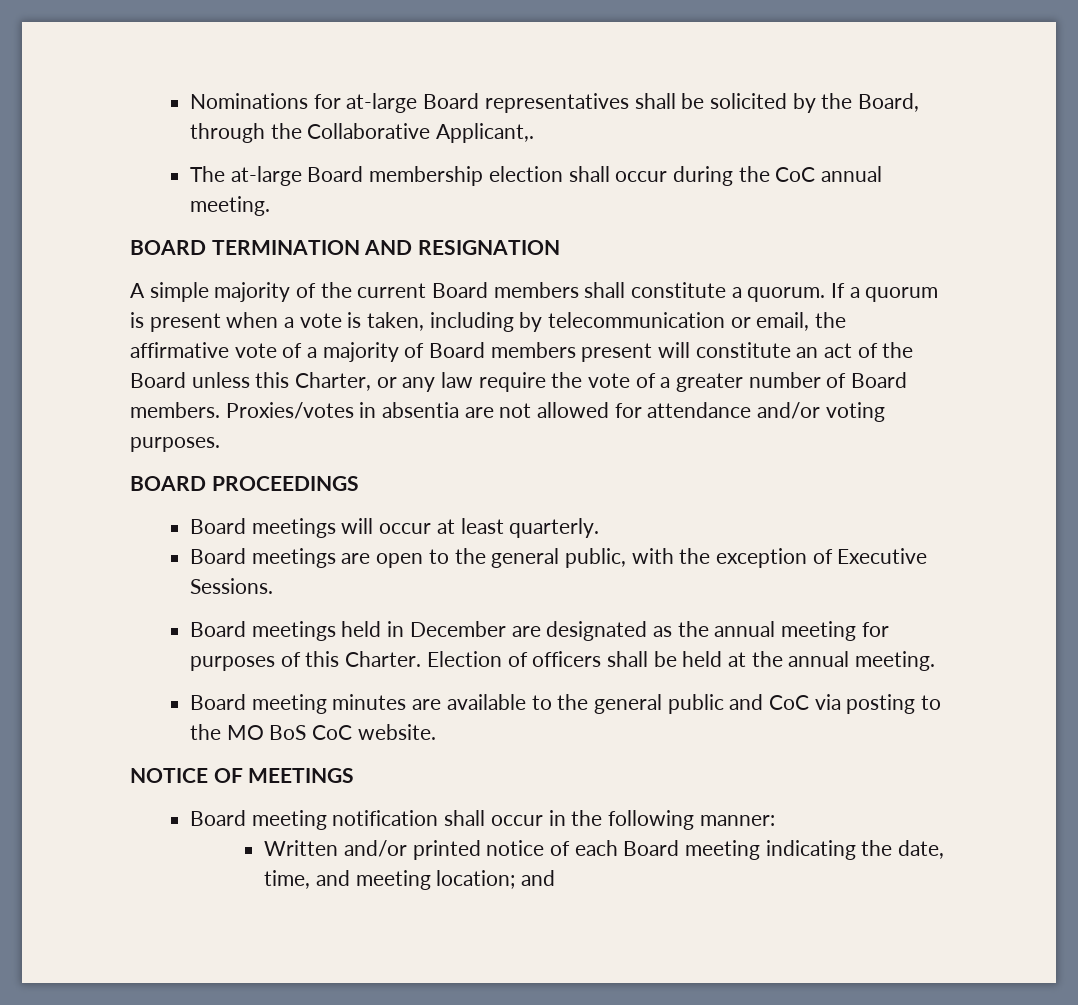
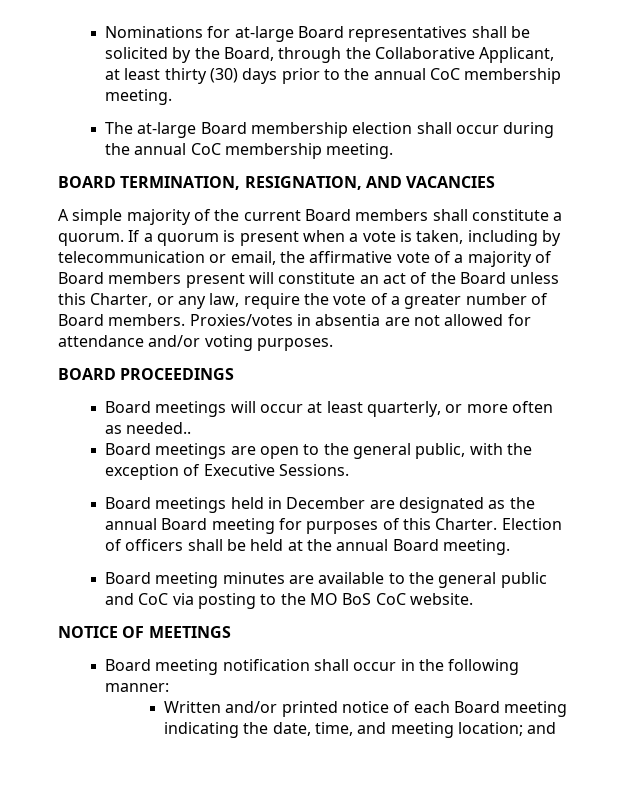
[436,123,535,143] Applicant,. -> [479,47,555,63] [105,68,562,84] [105,89,173,105] Applicant, at least thirty (30) days prior to the annual CoC membership meeting.
[775,166,882,182] CoC annual -> [134,143,323,159] annual CoC membership
[211,240,561,255] TERMINATION AND RESIGNATION -> [120,176,496,190] TERMINATION, RESIGNATION, AND VACANCIES
[441,372,474,388] law -> [209,293,240,307] law,
[509,518,600,538] quarterly. -> [367,401,553,417] [105,422,192,434] quarterly, or more often as needed..
(776, 629) none -> [161,518,208,530] Board
(850, 659) none -> [392,539,439,551] Board

